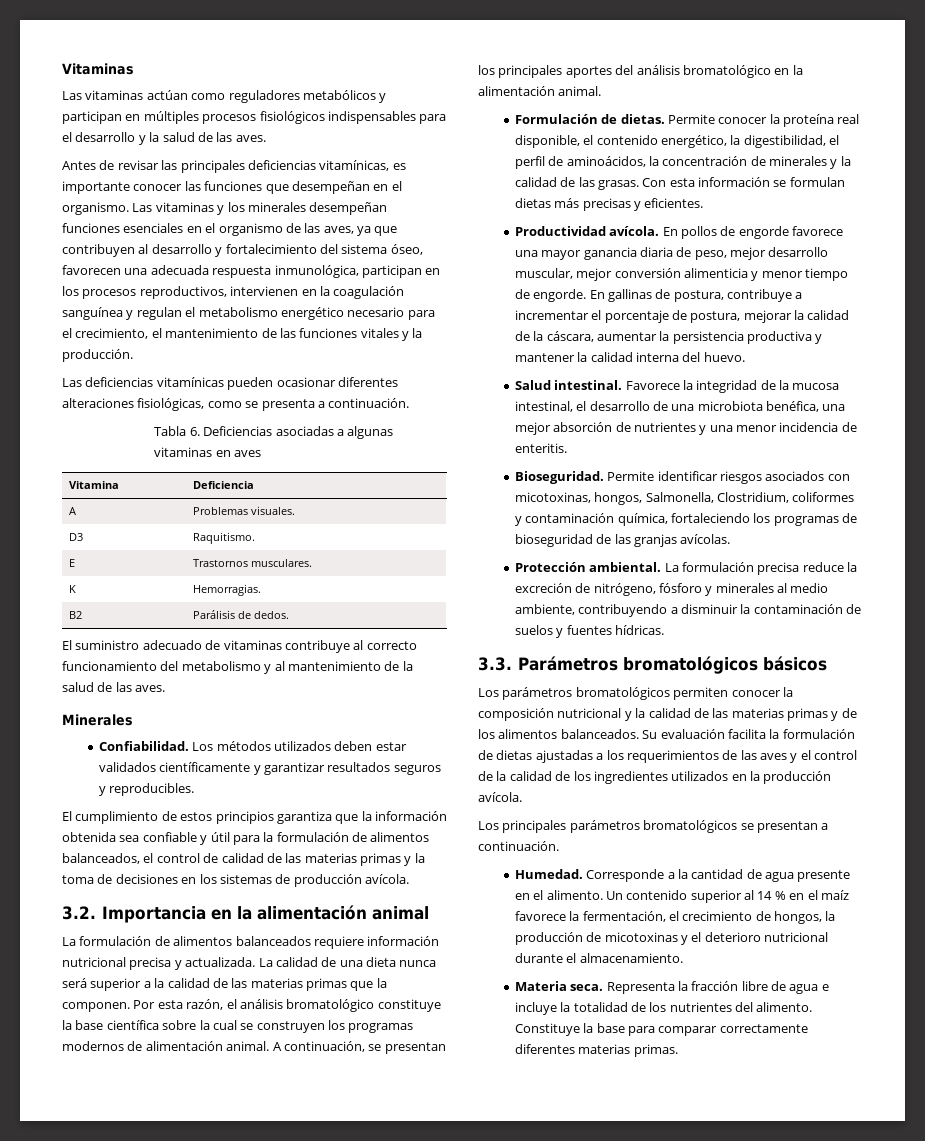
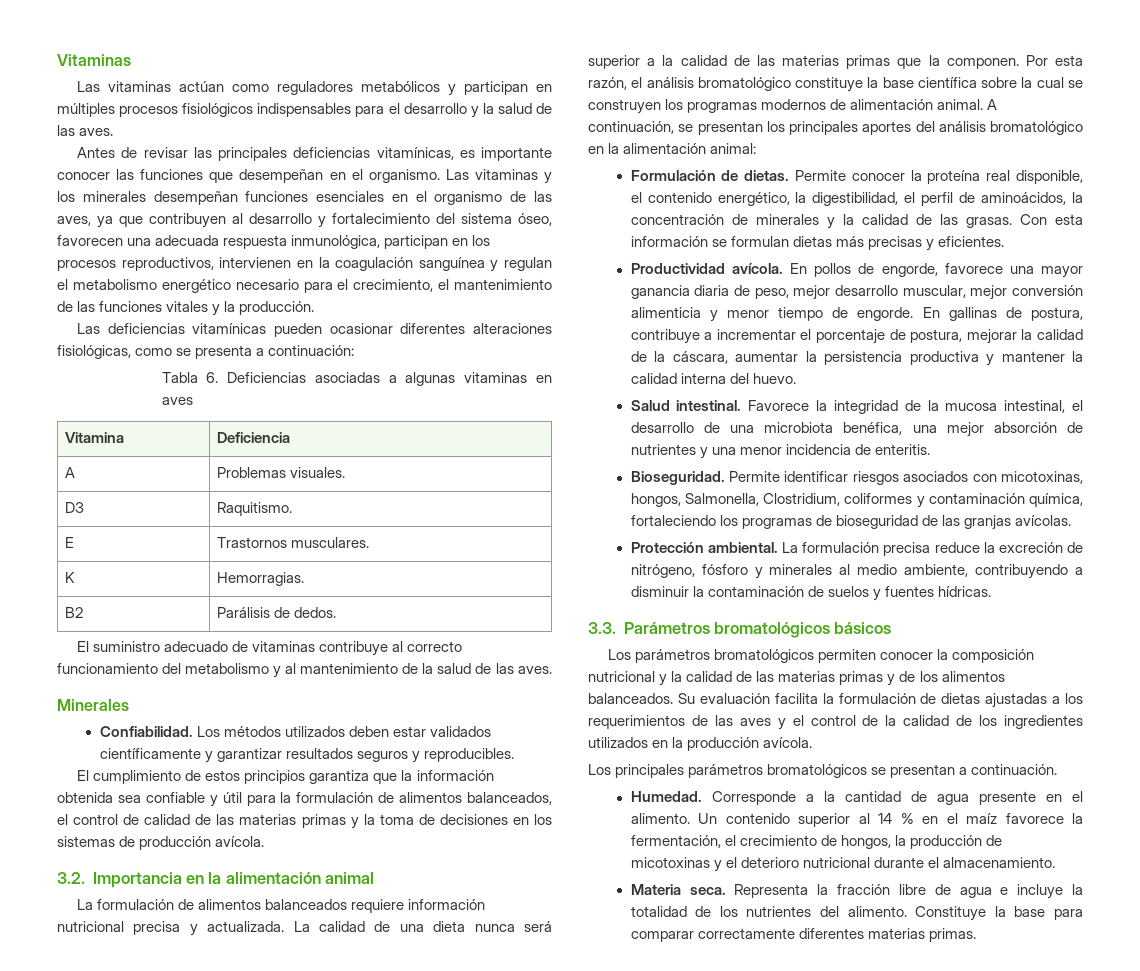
[328,398,410,408] continuación. -> [268,345,355,356] continuación:
[558,86,602,96] animal. -> [710,143,757,154] animal:
[738,226,789,239] engorde -> [881,263,938,277] engorde,

